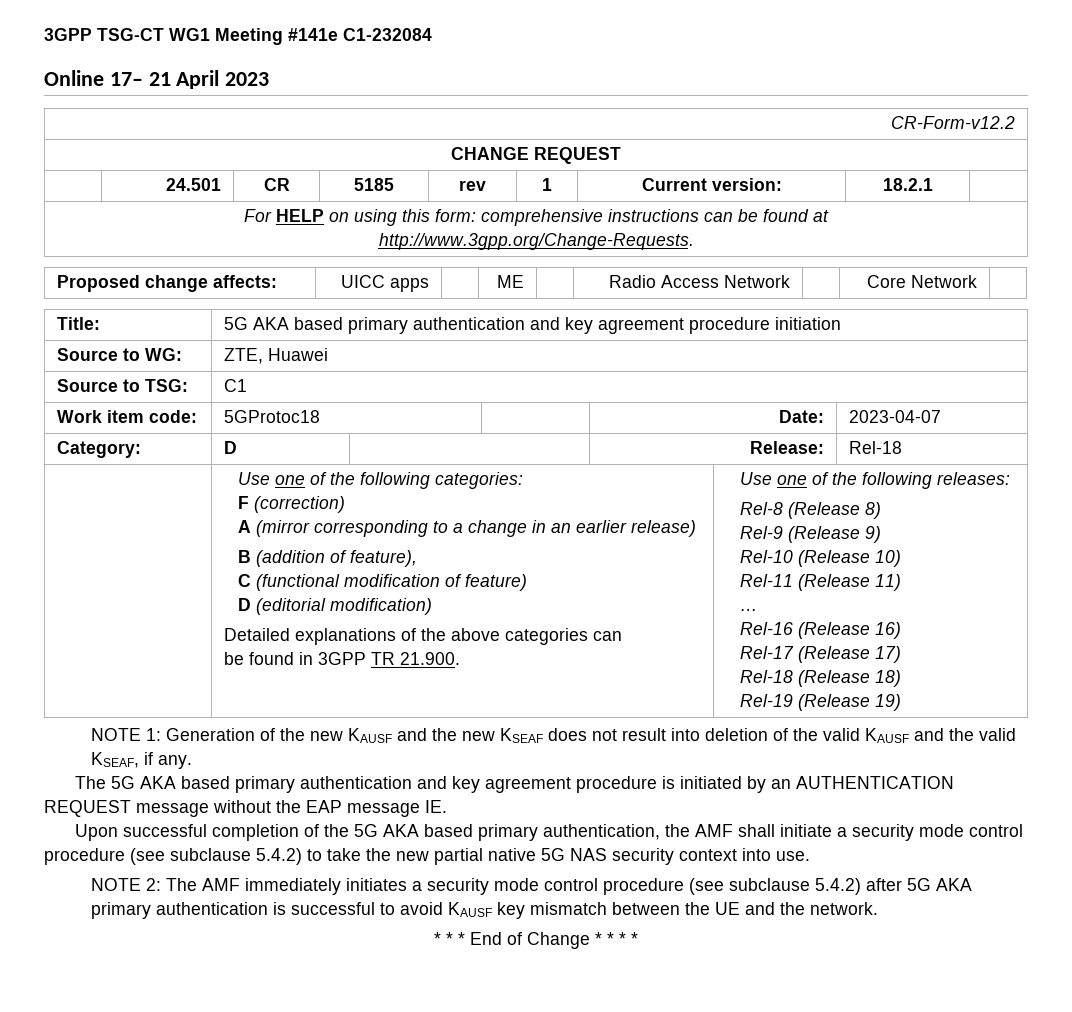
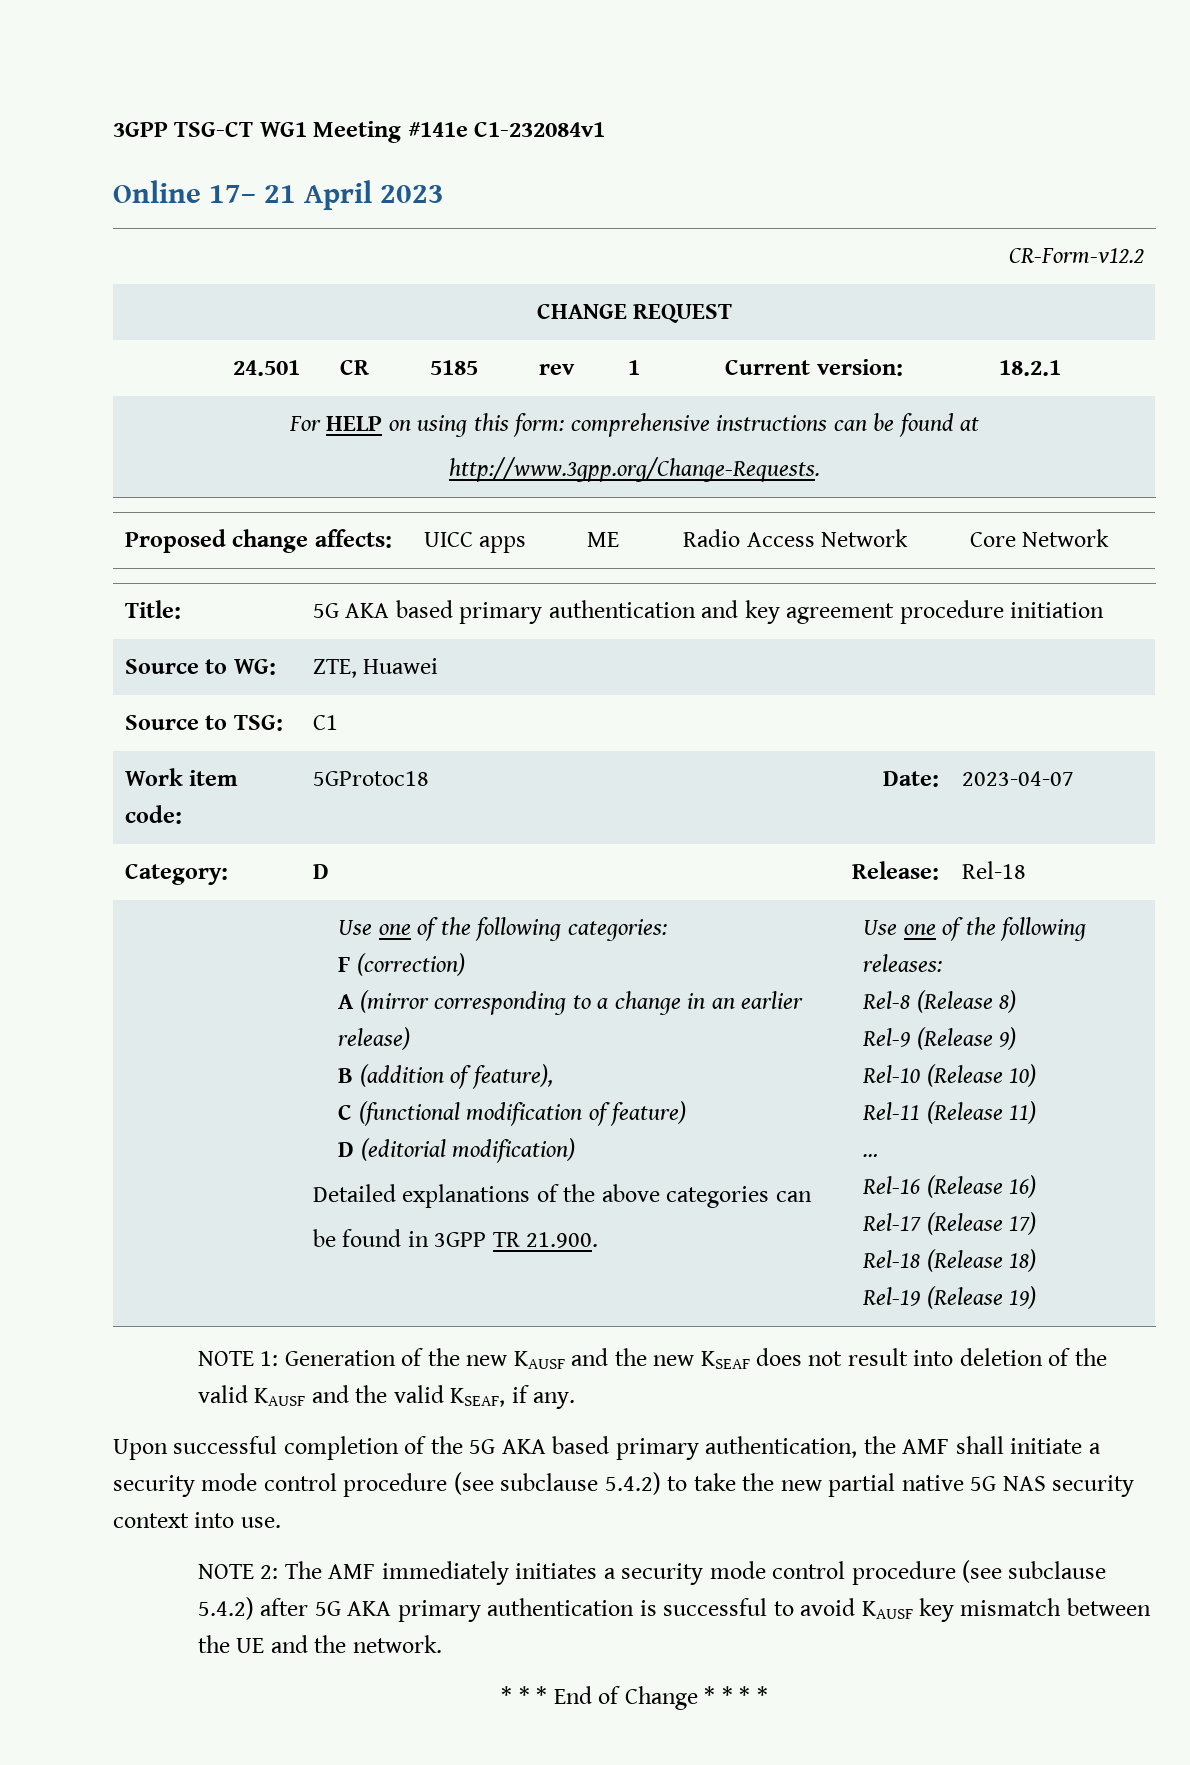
[343,28,432,41] C1-232084 -> [474,122,606,137] C1-232084v1
[75,776,955,793] [44,800,447,817] // The 5G AKA based primary authentication and key agreement procedure is initiated by an AUTHENTICATION REQUEST message without the EAP message IE. -> (576, 1400) none

